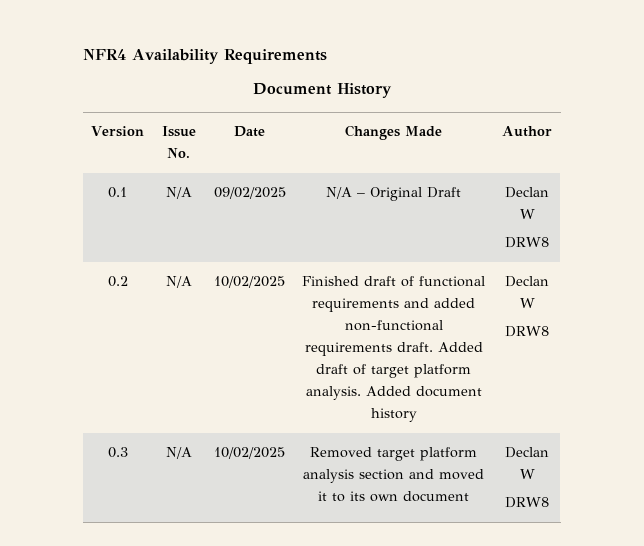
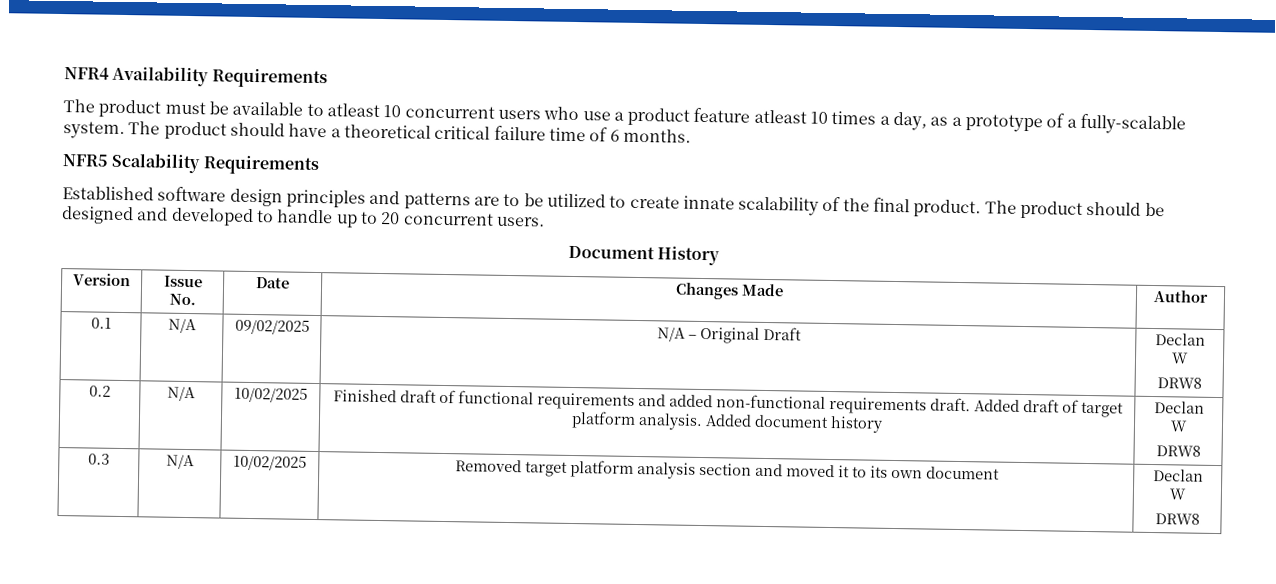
(327, 56) none -> [63,99,1187,135] [63,121,691,143] [62,152,320,176] [62,186,1165,219] [62,206,545,228] // The product must be available to atleast 10 concurrent users who use a product feature atleast 10 times a day, as a prototype of a fully-scalable system. The product should have a theoretical critical failure time of 6 months. // NFR5 Scalability Requirements // Established software design principles and patterns are to be utilized to create innate scalability of the final product. The product should be designed and developed to handle up to 20 concurrent users.

